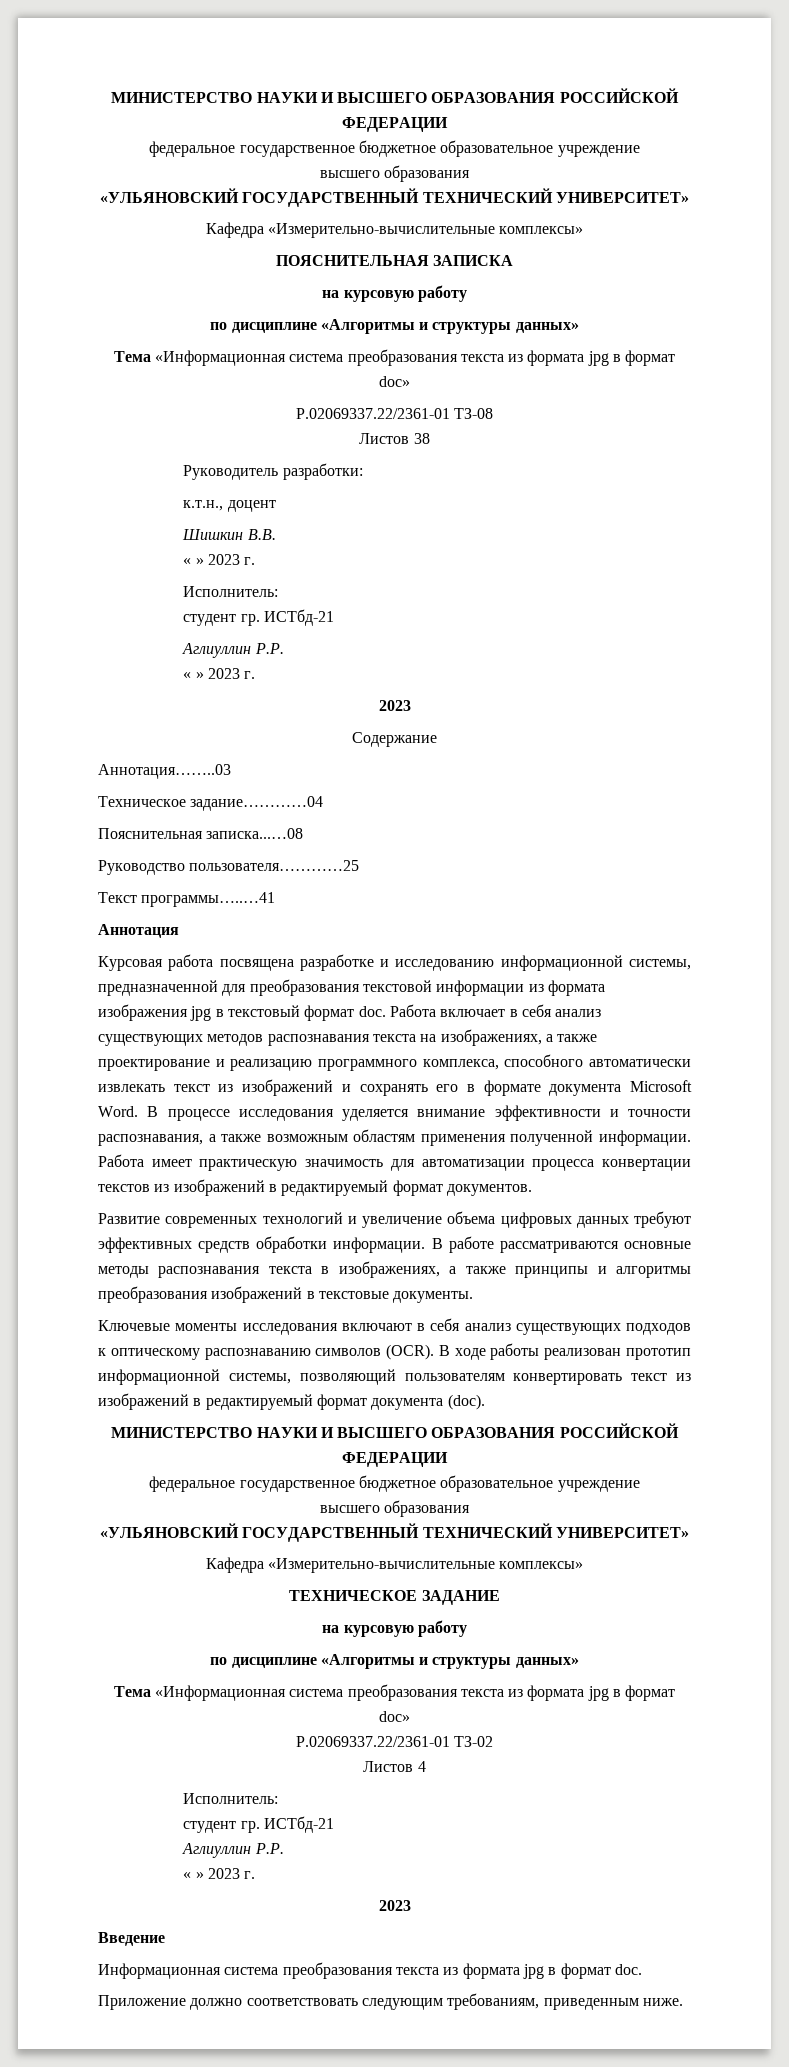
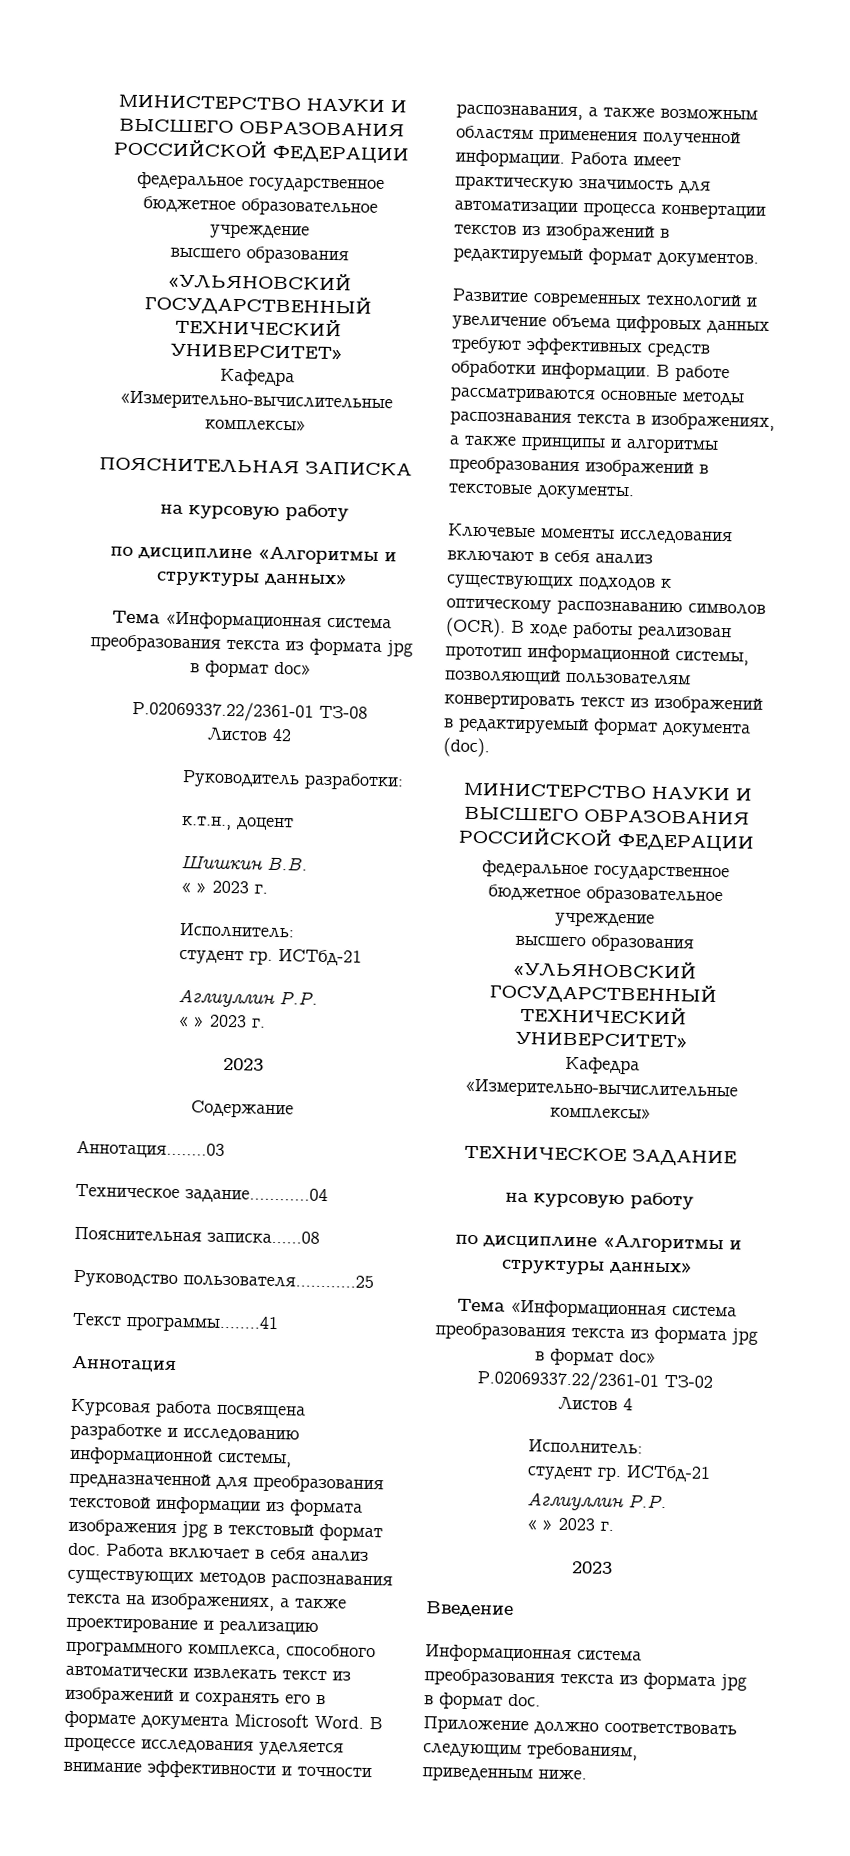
[413,433,430,444] 38 -> [272,728,292,742] 42

